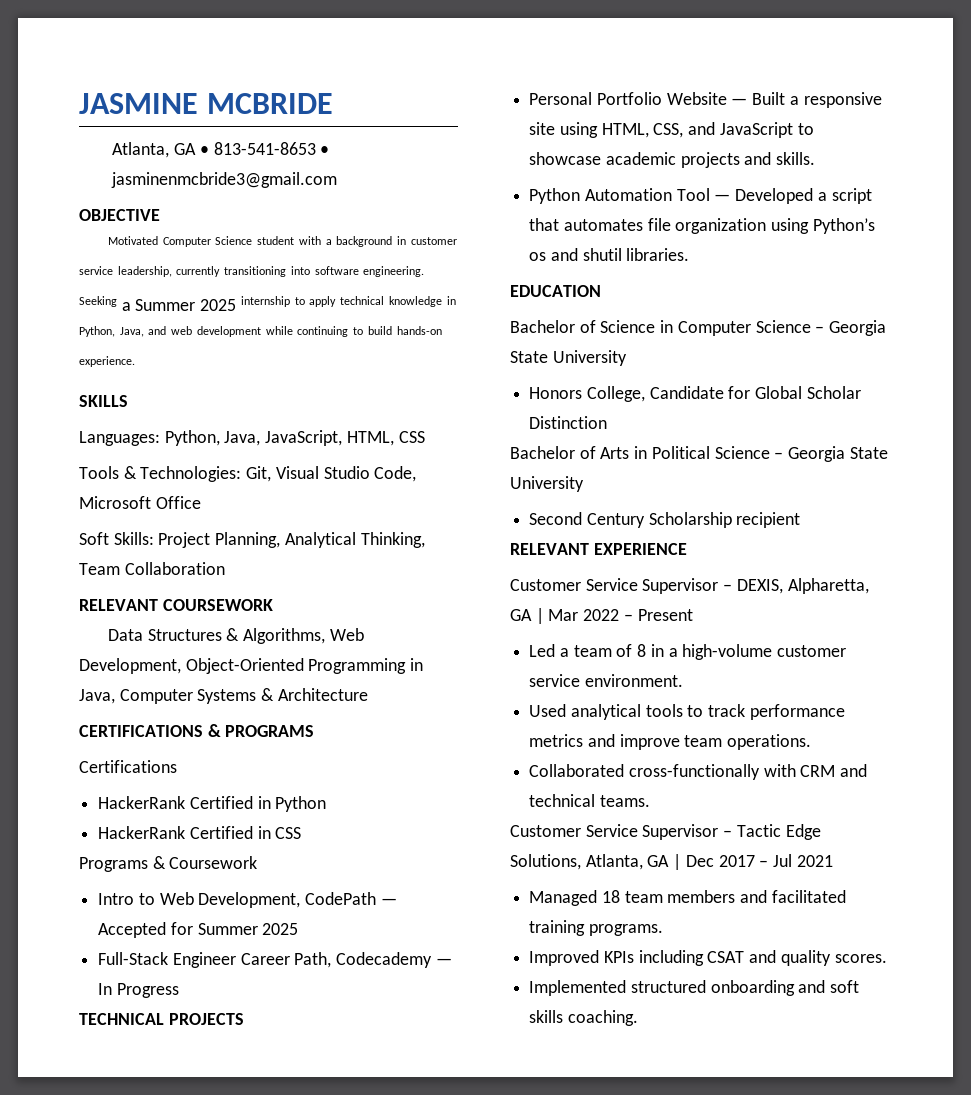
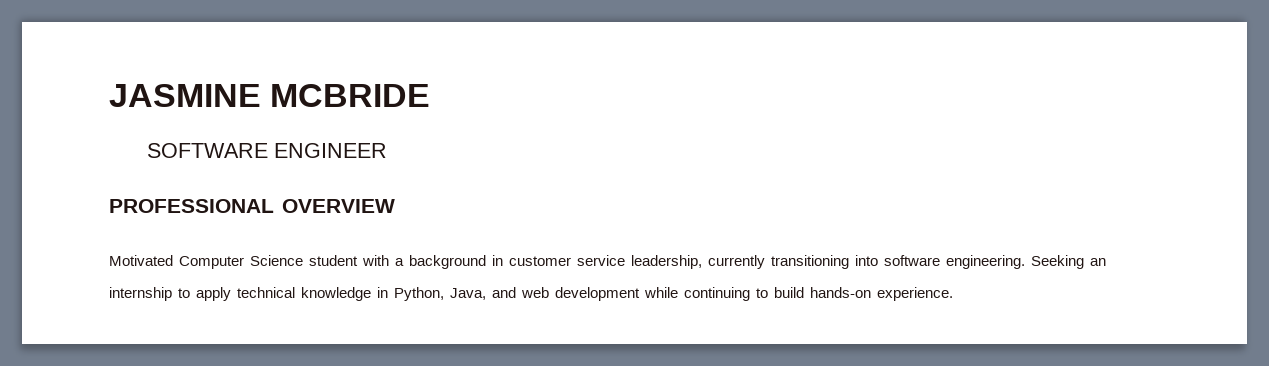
[112,142,330,158] [111,172,338,188] [79,209,160,221] Atlanta, GA • 813-541-8653 • jasminenmcbride3@gmail.com // OBJECTIVE -> [147,143,388,158] [109,199,396,213] SOFTWARE ENGINEER // PROFESSIONAL OVERVIEW
[121,299,237,311] a Summer 2025 -> [1090,258,1106,266] an
[79,395,128,407] [79,430,425,446] [79,466,417,482] [79,496,201,509] [79,532,425,548] [79,562,225,575] [79,599,273,611] [107,628,364,644] [79,658,424,674] [79,688,368,704] [79,724,315,737] [79,760,177,773] [98,796,327,812] [98,826,302,839] [79,856,258,872] [98,892,397,908] [98,922,299,938] [98,952,452,968] [98,983,179,998] [79,1013,244,1025] [529,92,882,108] [529,122,814,138] [529,152,816,168] [529,188,872,204] [529,218,875,234] [529,248,690,261] [510,285,601,297] [510,320,887,336] [510,350,627,366] [529,386,861,402] [529,416,608,429] [510,446,888,462] [510,476,584,492] [529,512,801,528] [510,543,687,555] [510,578,869,594] [510,608,693,624] [529,644,847,660] [529,674,683,687] [529,704,845,720] [529,734,812,750] [529,764,868,780] [529,794,650,807] [510,824,821,840] [510,854,833,870] [529,890,846,906] [529,920,663,936] [529,950,887,966] [529,980,860,996] [529,1010,638,1026] // SKILLS // Languages: Python, Java, JavaScript, HTML, CSS // Tools & Technologies: Git, Visual Studio Code, Microsoft Office // Soft Skills: Project Planning, Analytical Thinking, Team Collaboration // RELEVANT COURSEWORK // Data Structures & Algorithms, Web Development, Object-Oriented Programming in Java, Computer Systems & Architecture // CERTIFICATIONS & PROGRAMS // Certifications // HackerRank Certified in Python // HackerRank Certified in CSS // Programs & Coursework // Intro to Web Development, CodePath — Accepted for Summer 2025 // Full-Stack Engineer Career Path, Codecademy — In Progress // TECHNICAL PROJECTS // Personal Portfolio Website — Built a responsive site using HTML, CSS, and JavaScript to showcase academic projects and skills. // Python Automation Tool — Developed a script that automates file organization using Python’s os and shutil libraries. // EDUCATION // Bachelor of Science in Computer Science – Georgia State University // Honors College, Candidate for Global Scholar Distinction // Bachelor of Arts in Political Science – Georgia State University // Second Century Scholarship recipient // RELEVANT EXPERIENCE // Customer Service Supervisor – DEXIS, Alpharetta, GA | Mar 2022 – Present // Led a team of 8 in a high-volume customer service environment. // Used analytical tools to track performance metrics and improve team operations. // Collaborated cross-functionally with CRM and technical teams. // Customer Service Supervisor – Tactic Edge Solutions, Atlanta, GA | Dec 2017 – Jul 2021 // Managed 18 team members and facilitated training programs. // Improved KPIs including CSAT and quality scores. // Implemented structured onboarding and soft skills coaching. -> (953, 294) none

